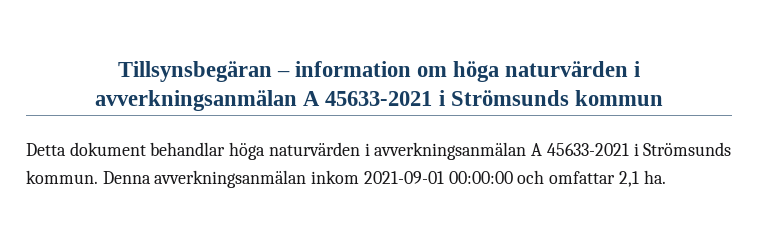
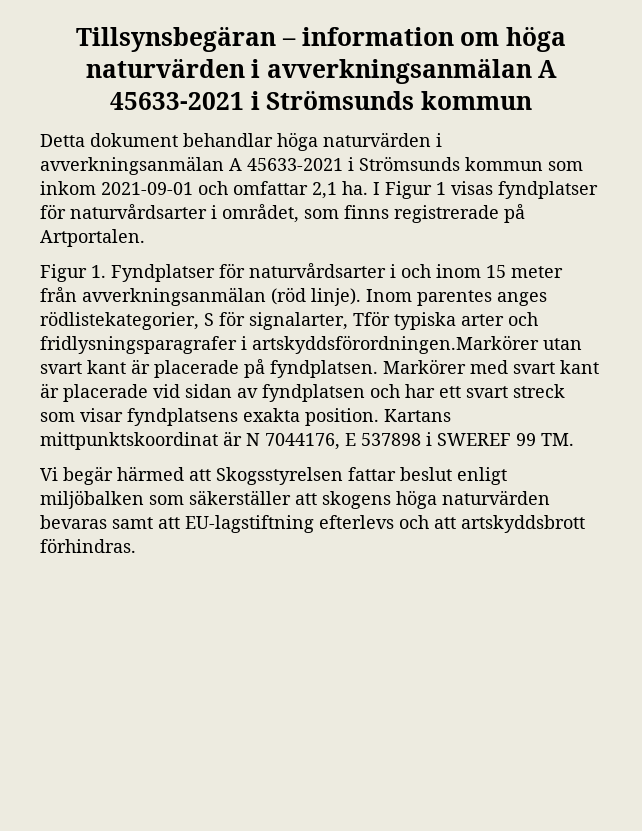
[26,170,307,188] kommun. Denna avverkningsanmälan -> [465,157,583,171] kommun som
[448,171,513,184] 00:00:00 -> (193, 188) none
(666, 177) none -> [373,181,598,199] [40,204,525,223] [40,229,145,247] [40,263,563,282] [40,287,547,306] [40,311,538,330] [40,335,582,354] [40,359,599,378] [40,383,565,402] [40,408,451,426] [40,431,574,450] [40,466,507,485] [40,490,550,509] [40,515,585,533] [40,538,136,553] I Figur 1 visas fyndplatser för naturvårdsarter i området, som finns registrerade på Artportalen. // Figur 1. Fyndplatser för naturvårdsarter i och inom 15 meter från avverkningsanmälan (röd linje). Inom parentes anges rödlistekategorier, S för signalarter, Tför typiska arter och fridlysningsparagrafer i artskyddsförordningen.Markörer utan svart kant är placerade på fyndplatsen. Markörer med svart kant är placerade vid sidan av fyndplatsen och har ett svart streck som visar fyndplatsens exakta position. Kartans mittpunktskoordinat är N 7044176, E 537898 i SWEREF 99 TM. // Vi begär härmed att Skogsstyrelsen fattar beslut enligt miljöbalken som säkerställer att skogens höga naturvärden bevaras samt att EU-lagstiftning efterlevs och att artskyddsbrott förhindras.

